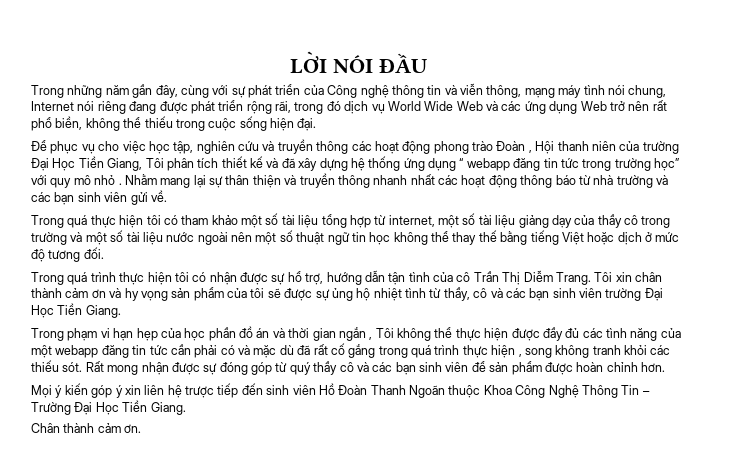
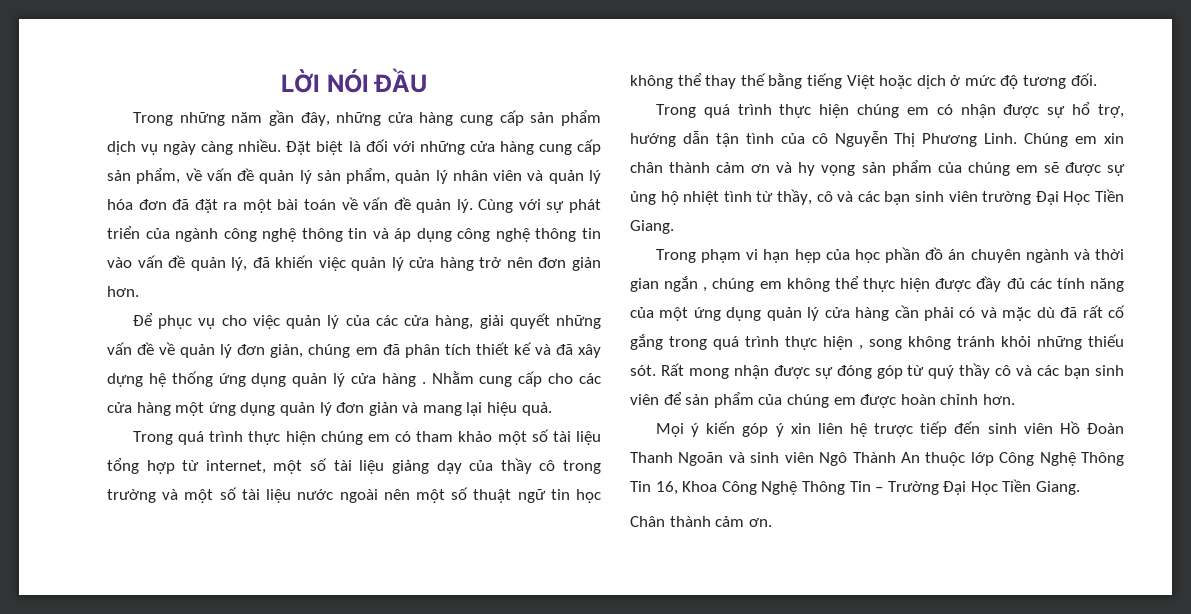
[180,85,209,98] cùng -> [336,110,602,126] [107,139,601,155] [107,168,601,184] [107,197,514,213] những cửa hàng cung cấp sản phẩm dịch vụ ngày càng nhiều. Đặt biệt là đối với những cửa hàng cung cấp sản phẩm, về vấn đề quản lý sản phẩm, quản lý nhân viên và quản lý hóa đơn đã đặt ra một bài toán về vấn đề quản lý. Cùng
[327,85,358,98] Công -> [175,228,257,242] ngành công
[460,83,667,98] [31,100,667,114] [31,116,317,131] viễn thông, mạng máy tình nói chung, Internet nói riêng đang được phát triển rộng rãi, trong đó dịch vụ World Wide Web và các ứng dụng Web trở nên rất phổ biền, không thể thiếu trong cuộc sống hiện đại. -> [394,228,602,242] [107,255,601,271] [107,286,139,297] áp dụng công nghệ thông tin vào vấn đề quản lý, đã khiến việc quản lý cửa hàng trở nên đơn giản hơn.
[148,139,679,154] [31,156,164,171] học tập, nghiên cứu và truyền thông các hoạt động phong trào Đoàn , Hội thanh niên của trường Đại Học Tiền Giang, Tôi -> [286,313,601,329] [107,342,400,358] quản lý của các cửa hàng, giải quyết những vấn đề về quản lý đơn giản, chúng em đã
[459,158,679,171] [31,173,668,188] [31,190,167,205] [31,215,161,228] “ webapp đăng tin tức trong trường học” với quy mô nhỏ . Nhằm mang lại sự thân thiện và truyền thông nhanh nhất các hoạt động thông báo từ nhà trường và các bạn sinh viên gửi về. // Trong quá thực hiện tôi -> [292,371,601,387] [107,402,552,416] [132,431,390,445] quản lý cửa hàng . Nhằm cung cấp cho các cửa hàng một ứng dụng quản lý đơn giản và mang lại hiệu quả. // Trong quá trình thực hiện chúng em
[174,272,189,282] tôi -> [857,104,929,118] chúng em
[473,270,613,285] Trần Thị Diễm Trang. Tôi -> [834,131,1098,147] Nguyễn Thị Phương Linh. Chúng em
[250,288,265,298] tôi -> [967,162,1038,176] chúng em
(270, 333) none -> [970,249,1069,263] chuyên ngành
[375,328,394,338] Tôi -> [712,278,782,292] chúng em
[606,328,627,338] tình -> [1056,278,1085,289] tính
[55,345,168,358] webapp đăng tin tức -> [693,307,890,321] ứng dụng quản lý cửa hàng
[592,345,671,355] tranh khỏi các -> [957,336,1082,350] tránh khỏi những
(542, 368) none -> [758,394,856,408] của chúng em
[448,385,481,398] thuộc -> [728,452,1124,466] [630,481,678,495] và sinh viên Ngô Thành An thuộc lớp Công Nghệ Thông Tin 16,

